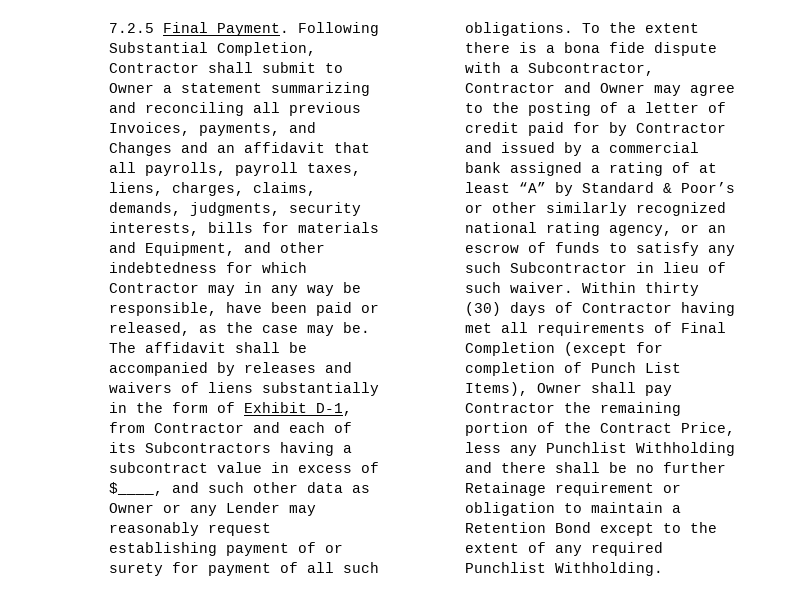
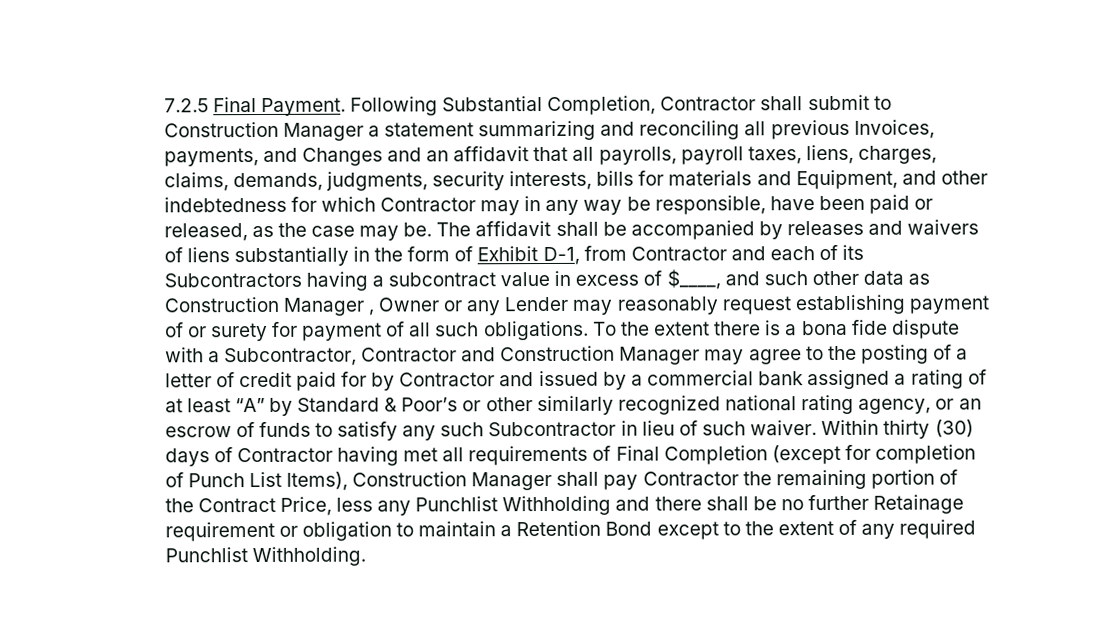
[109,83,155,93] Owner -> [163,121,364,141] Construction Manager
(371, 489) none -> [163,296,374,316] Construction Manager ,
[600,83,646,93] Owner -> [500,345,701,365] Construction Manager
[537,383,583,393] Owner -> [352,471,553,491] Construction Manager

